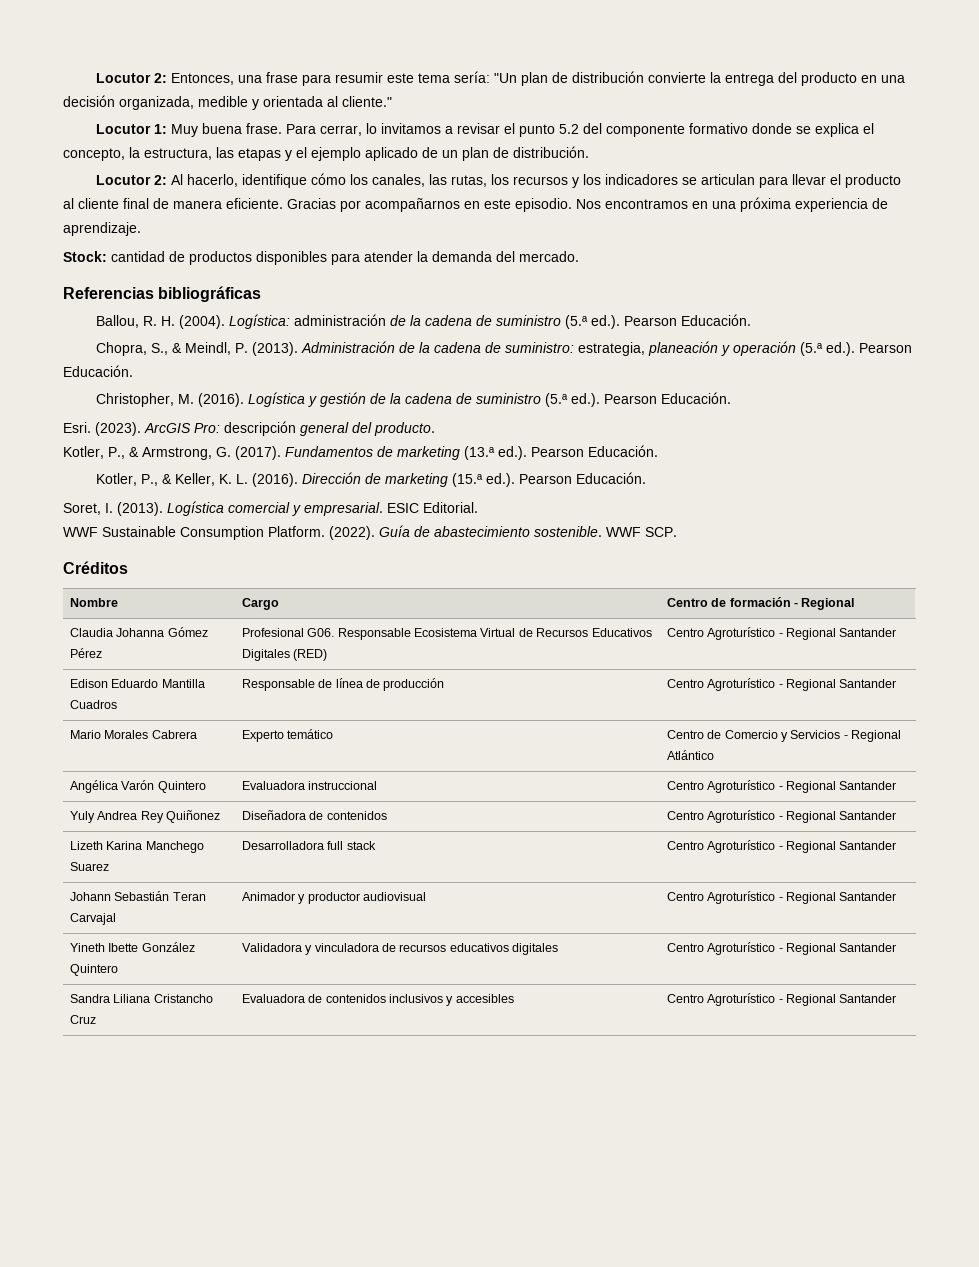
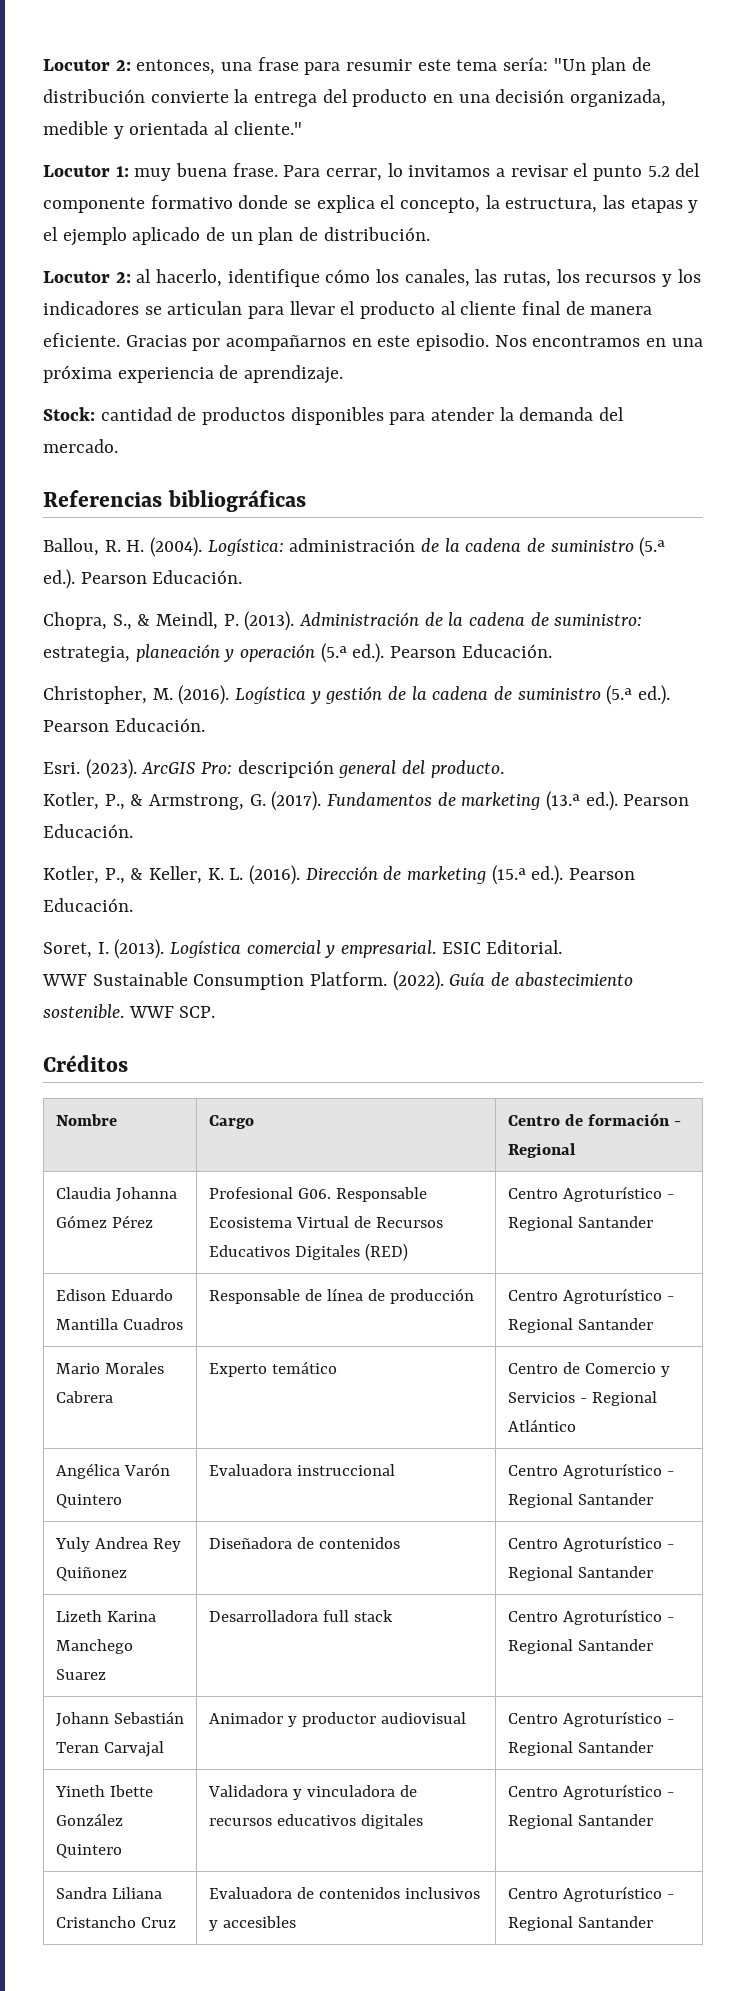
[96,73,235,85] Locutor 2: Entonces, -> [43,59,216,75] Locutor 2: entonces,
[171,124,199,137] Muy -> [134,168,172,181] muy
[171,174,184,185] Al -> [136,269,152,283] al

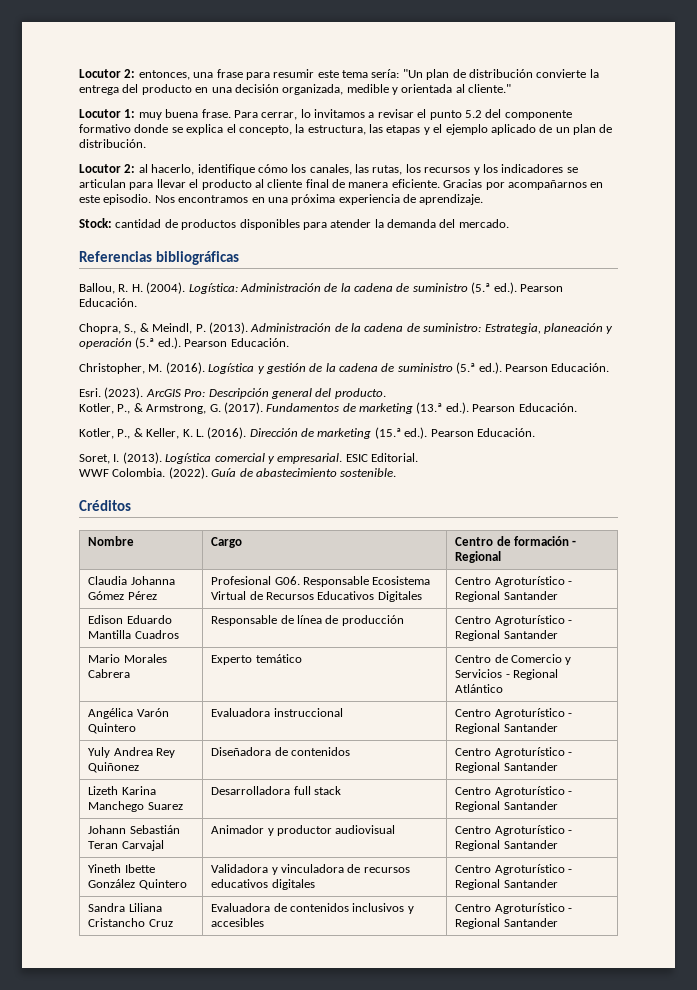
[289,538,416,552] administración -> [239,283,321,292] Administración
[43,646,130,662] estrategia, -> [484,323,541,334] Estrategia,
[237,760,334,778] descripción -> [208,388,269,399] Descripción
[92,972,388,990] Sustainable Consumption Platform. -> [112,468,166,477] Colombia.
[128,1006,216,1018] WWF SCP. -> (397, 472) none
[364,1243,408,1261] (RED) -> (422, 596) none

